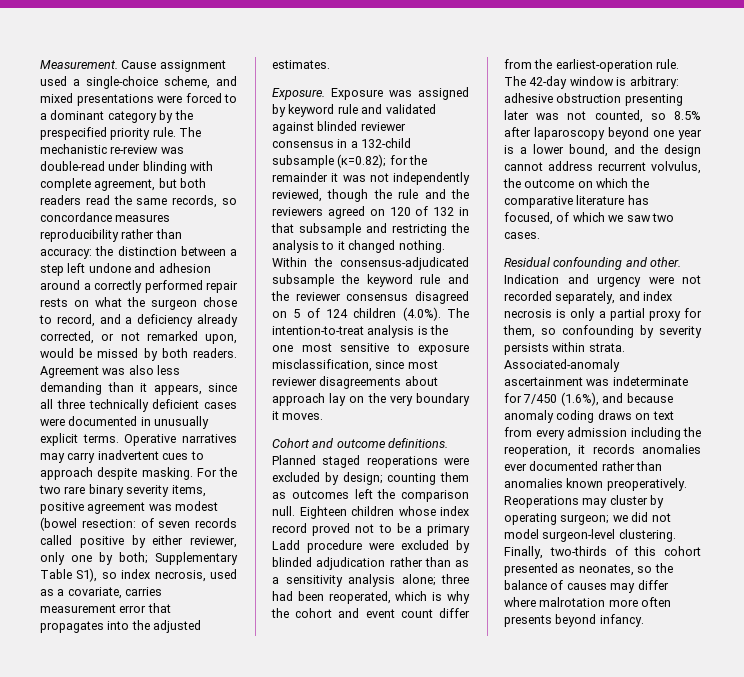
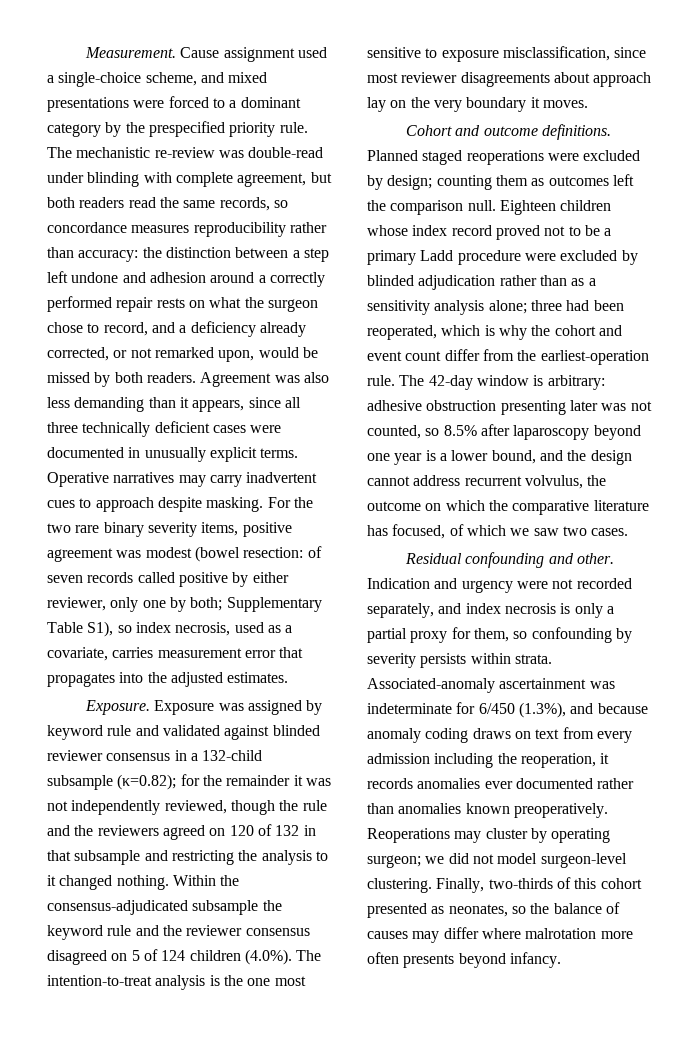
[523,392,599,406] 7/450 (1.6%), -> [478,702,566,718] 6/450 (1.3%),

